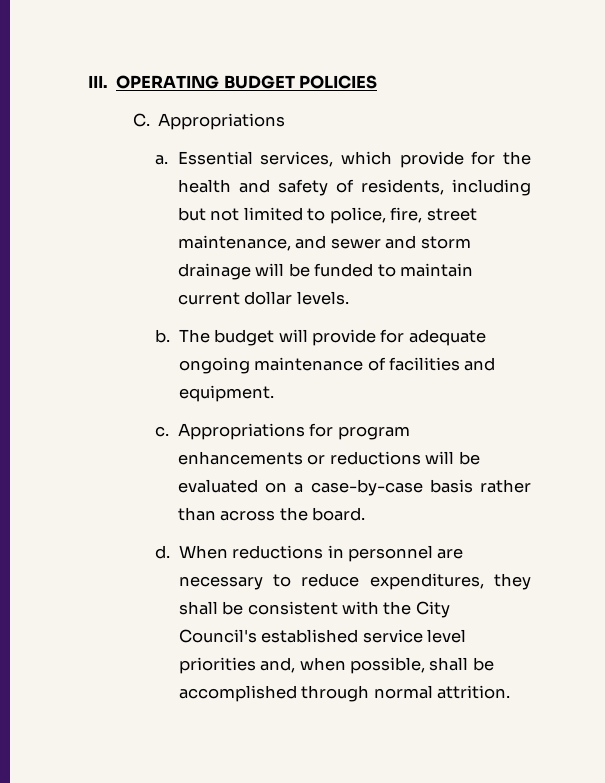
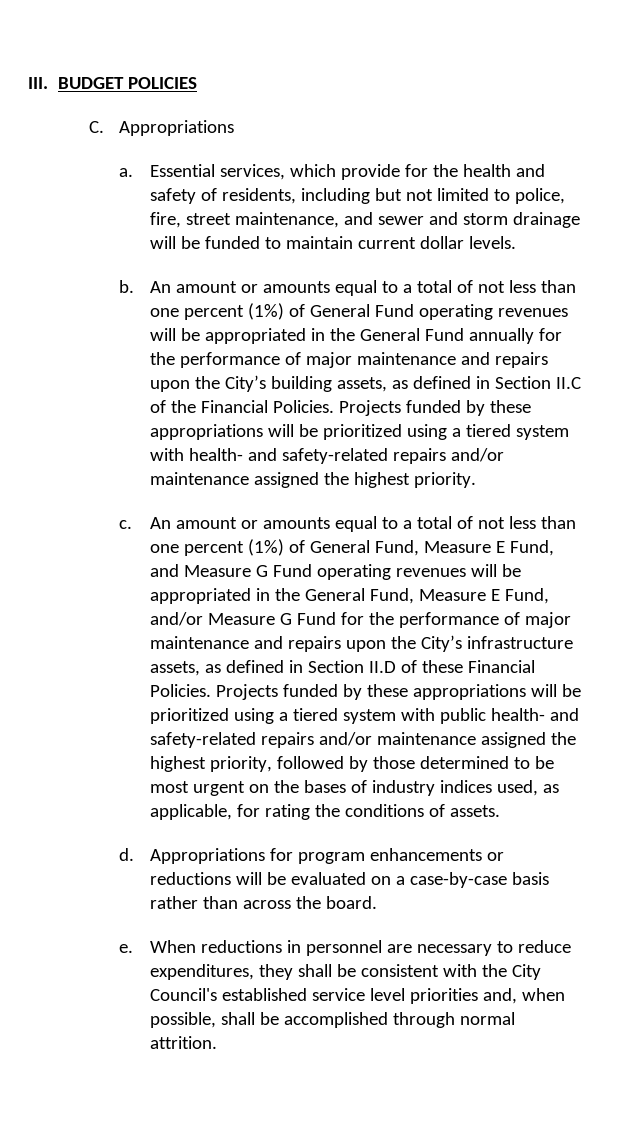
[116,75,220,89] OPERATING -> (48, 83) none
[178,329,486,346] [178,357,496,374] [178,385,274,402] [155,426,170,437] The budget will provide for adequate ongoing maintenance of facilities and equipment. // c. -> [149,280,576,296] [149,303,568,320] [149,328,562,344] [149,352,548,368] [149,375,581,392] [149,400,531,416] [149,424,569,440] [149,448,504,464] [149,472,476,488] [119,516,576,532] [149,539,554,556] [149,564,521,580] [149,588,549,604] [149,612,571,628] [149,635,573,652] [149,660,535,676] [149,684,581,700] [149,708,579,724] [149,732,576,748] [149,756,554,772] [149,780,559,796] [149,804,500,820] [119,848,135,861] An amount or amounts equal to a total of not less than one percent (1%) of General Fund operating revenues will be appropriated in the General Fund annually for the performance of major maintenance and repairs upon the City’s building assets, as defined in Section II.C of the Financial Policies. Projects funded by these appropriations will be prioritized using a tiered system with health- and safety-related repairs and/or maintenance assigned the highest priority. // c. An amount or amounts equal to a total of not less than one percent (1%) of General Fund, Measure E Fund, and Measure G Fund operating revenues will be appropriated in the General Fund, Measure E Fund, and/or Measure G Fund for the performance of major maintenance and repairs upon the City’s infrastructure assets, as defined in Section II.D of these Financial Policies. Projects funded by these appropriations will be prioritized using a tiered system with public health- and safety-related repairs and/or maintenance assigned the highest priority, followed by those determined to be most urgent on the bases of industry indices used, as applicable, for rating the conditions of assets. // d.
[155,545,171,559] d. -> [119,944,134,953] e.

